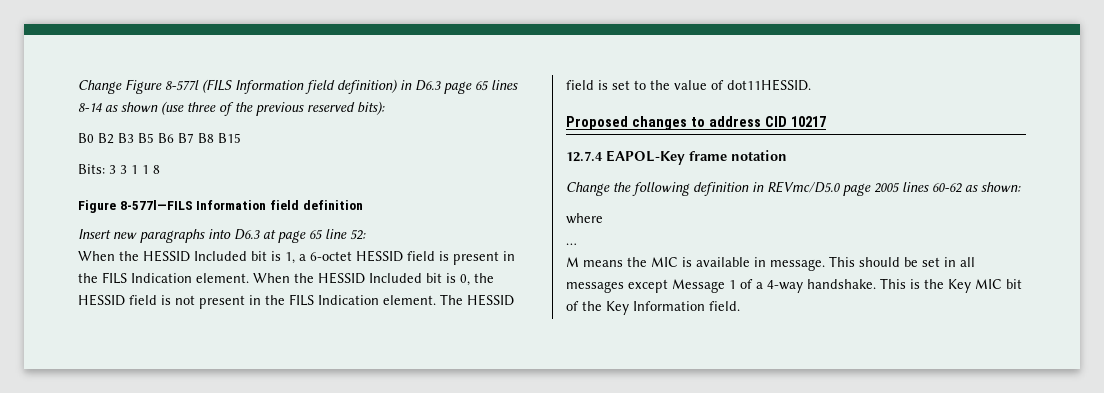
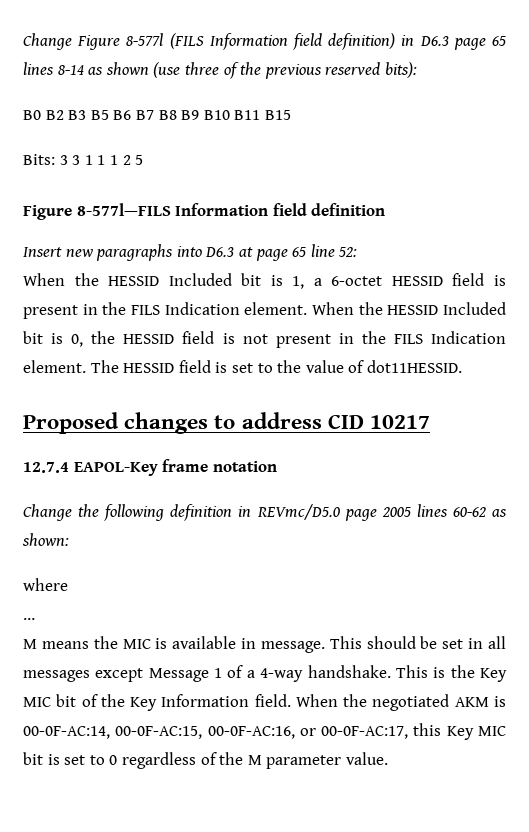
(214, 138) none -> [181,110,261,120] B9 B10 B11
[153,165,160,174] 8 -> [109,155,144,165] 1 2 5
(740, 306) none -> [295,694,506,711] [23,723,506,740] [23,752,388,769] When the negotiated AKM is 00-0F-AC:14, 00-0F-AC:15, 00-0F-AC:16, or 00-0F-AC:17, this Key MIC bit is set to 0 regardless of the M parameter value.

